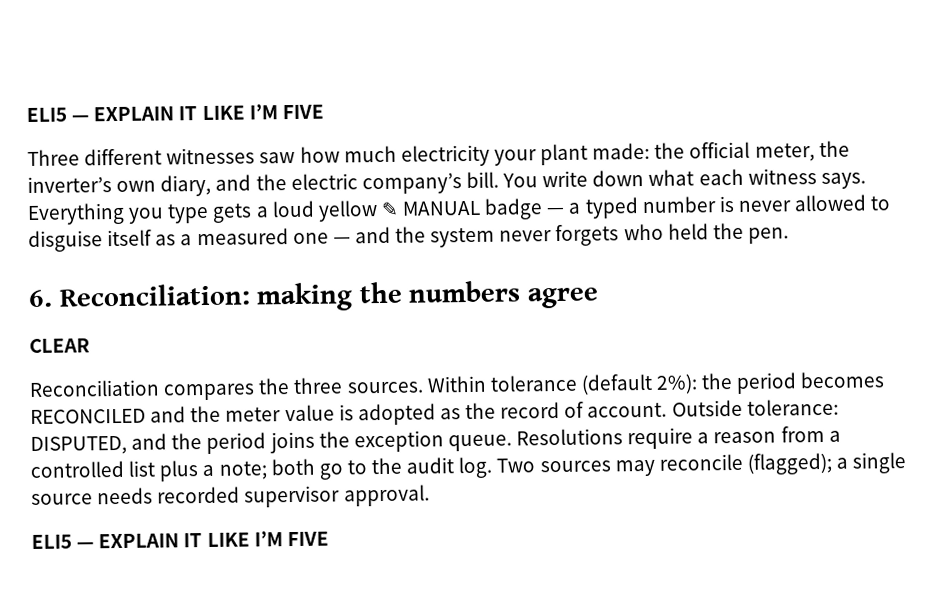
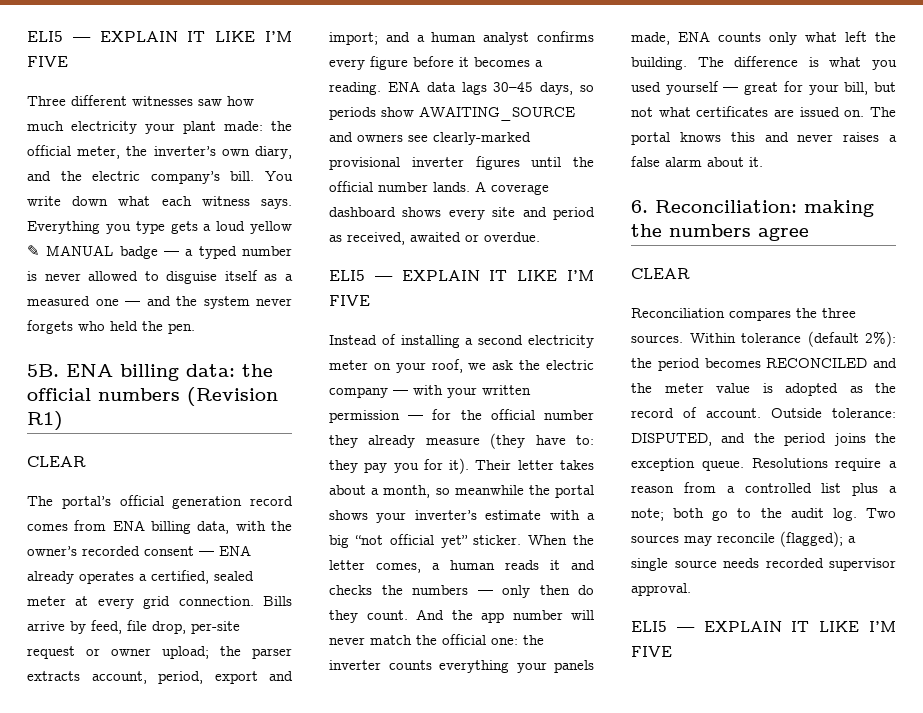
(789, 235) none -> [27,364,273,381] [27,387,278,406] [27,411,63,431] [27,456,86,467] [27,495,293,509] [27,520,292,534] [27,545,251,556] [27,570,254,584] [27,596,292,609] [27,620,240,634] [27,646,292,659] [27,671,293,684] [329,31,594,45] [329,56,543,70] [329,81,594,95] [329,106,575,121] [329,132,531,145] [329,156,594,170] [329,181,549,195] [329,207,595,220] [329,232,540,245] [329,270,594,281] [329,295,370,306] [329,334,594,348] [329,359,594,373] [329,385,531,398] [329,409,594,423] [329,433,594,449] [329,458,594,474] [329,485,594,498] [329,510,595,523] [329,534,594,548] [329,560,595,573] [329,585,594,598] [329,609,594,623] [329,634,544,645] [329,660,594,673] [631,31,896,45] [631,56,897,70] [631,81,896,95] [631,106,896,117] [631,132,897,145] [631,156,763,167] // 5B. ENA billing data: the official numbers (Revision R1) // CLEAR // The portal’s official generation record comes from ENA billing data, with the owner’s recorded consent — ENA already operates a certified, sealed meter at every grid connection. Bills arrive by feed, file drop, per-site request or owner upload; the parser extracts account, period, export and import; and a human analyst confirms every figure before it becomes a reading. ENA data lags 30–45 days, so periods show AWAITING_SOURCE and owners see clearly-marked provisional inverter figures until the official number lands. A coverage dashboard shows every site and period as received, awaited or overdue. // ELI5 — EXPLAIN IT LIKE I’M FIVE // Instead of installing a second electricity meter on your roof, we ask the electric company — with your written permission — for the official number they already measure (they have to: they pay you for it). Their letter takes about a month, so meanwhile the portal shows your inverter’s estimate with a big “not official yet” sticker. When the letter comes, a human reads it and checks the numbers — only then do they count. And the app number will never match the official one: the inverter counts everything your panels made, ENA counts only what left the building. The difference is what you used yourself — great for your bill, but not what certificates are issued on. The portal knows this and never raises a false alarm about it.

